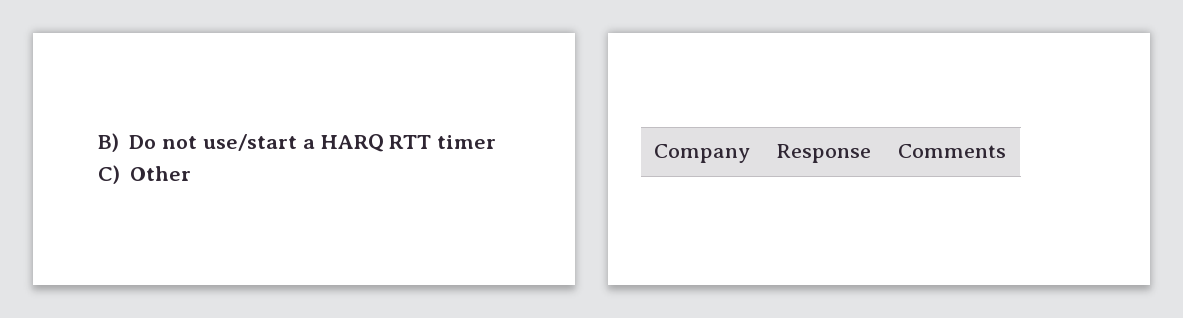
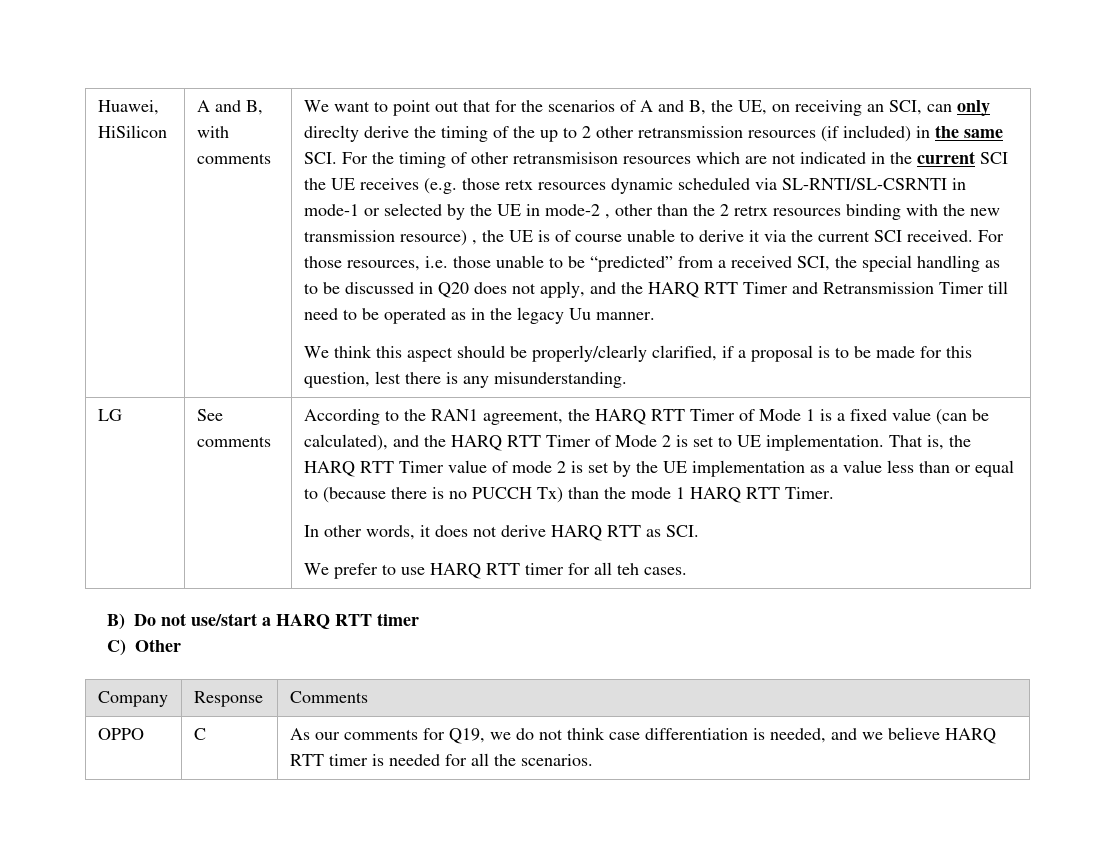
(97, 142) none -> [97,100,159,115] [97,125,167,138] [196,100,263,115] [196,126,229,138] [196,153,271,164] [303,100,990,116] [303,125,1003,142] [303,151,1008,168] [303,177,966,194] [303,203,1000,220] [303,229,1004,246] [303,255,1000,272] [303,281,1008,298] [303,307,655,324] [303,345,972,362] [303,371,627,388] [97,409,122,421] [196,409,223,421] [196,436,271,447] [303,408,989,425] [303,434,971,451] [303,460,1014,477] [303,487,834,503] [303,525,699,541] [303,562,687,579] Huawei, HiSilicon | A and B, with comments | We want to point out that for the scenarios of A and B, the UE, on receiving an SCI, can only direclty derive the timing of the up to 2 other retransmission resources (if included) in the same SCI. For the timing of other retransmisison resources which are not indicated in the current SCI the UE receives (e.g. those retx resources dynamic scheduled via SL-RNTI/SL-CSRNTI in mode-1 or selected by the UE in mode-2 , other than the 2 retrx resources binding with the new transmission resource) , the UE is of course unable to derive it via the current SCI received. For those resources, i.e. those unable to be “predicted” from a received SCI, the special handling as to be discussed in Q20 does not apply, and the HARQ RTT Timer and Retransmission Timer till need to be operated as in the legacy Uu manner. // We think this aspect should be properly/clearly clarified, if a proposal is to be made for this question, lest there is any misunderstanding. // LG | See comments | According to the RAN1 agreement, the HARQ RTT Timer of Mode 1 is a fixed value (can be calculated), and the HARQ RTT Timer of Mode 2 is set to UE implementation. That is, the HARQ RTT Timer value of mode 2 is set by the UE implementation as a value less than or equal to (because there is no PUCCH Tx) than the mode 1 HARQ RTT Timer. // In other words, it does not derive HARQ RTT as SCI. // We prefer to use HARQ RTT timer for all teh cases. //
(1006, 151) none -> [97,728,144,740] [193,728,206,740] [289,727,996,744] [289,753,593,766] // OPPO | C | As our comments for Q19, we do not think case differentiation is needed, and we believe HARQ RTT timer is needed for all the scenarios.

